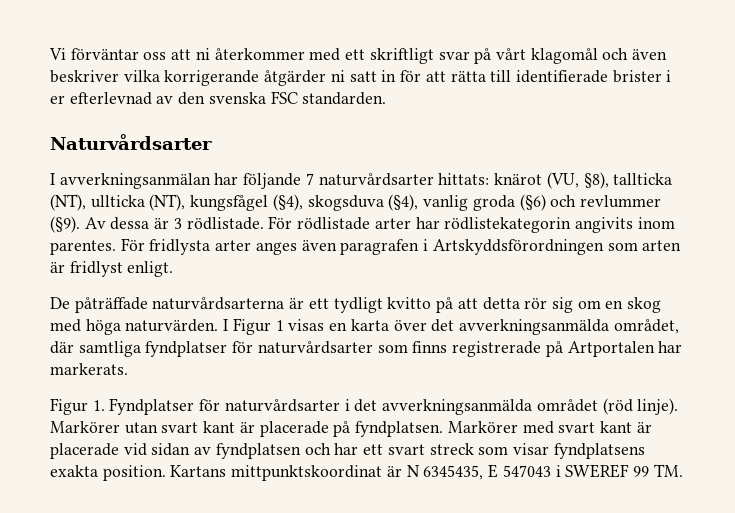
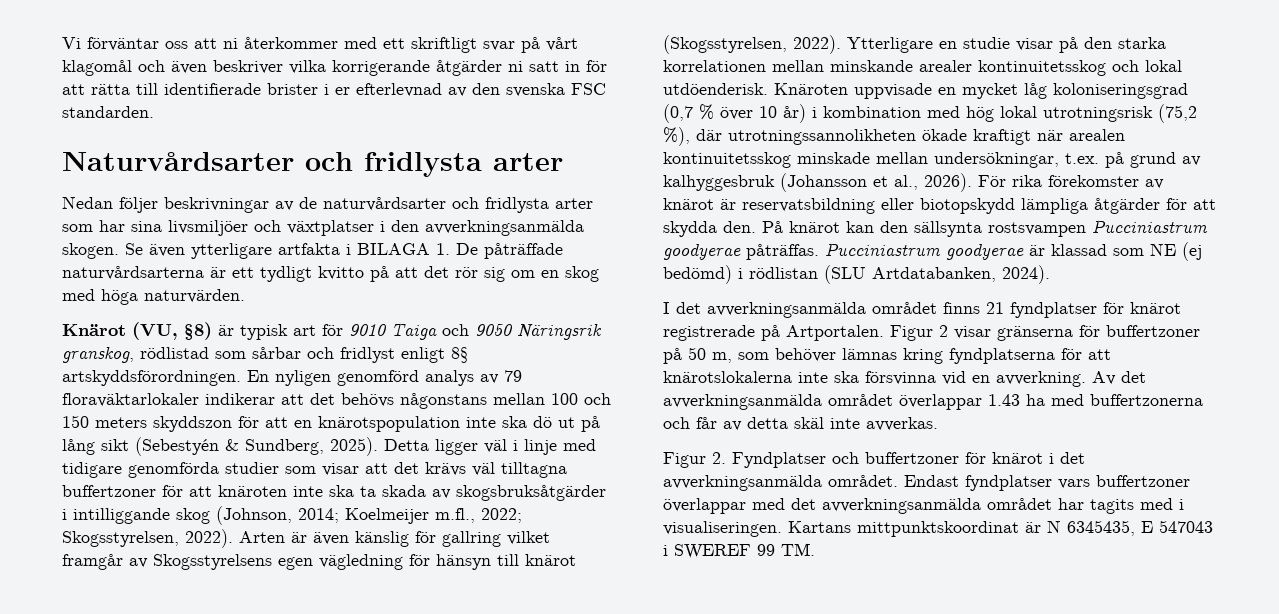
[50,172,673,189] [50,194,661,211] [50,216,675,233] [50,238,682,255] [50,261,174,277] // I avverkningsanmälan har följande 7 naturvårdsarter hittats: knärot (VU, §8), tallticka (NT), ullticka (NT), kungsfågel (§4), skogsduva (§4), vanlig groda (§6) och revlummer (§9). Av dessa är 3 rödlistade. För rödlistade arter har rödlistekategorin angivits inom parentes. För fridlysta arter anges även paragrafen i Artskyddsförordningen som arten är fridlyst enligt. // -> [305,152,563,177] [62,196,593,213] [62,220,584,236] [62,243,450,259] och fridlysta arter // Nedan följer beskrivningar av de naturvårdsarter och fridlysta arter som har sina livsmiljöer och växtplatser i den avverkningsanmälda skogen. Se även ytterligare artfakta i BILAGA 1.
[482,297,520,310] detta -> [424,266,449,278] det
[223,318,679,335] [50,341,683,357] [50,363,128,375] [50,398,679,415] [50,421,652,437] [50,443,645,459] [50,465,166,481] I Figur 1 visas en karta över det avverkningsanmälda området, där samtliga fyndplatser för naturvårdsarter som finns registrerade på Artportalen har markerats. // Figur 1. Fyndplatser för naturvårdsarter i det avverkningsanmälda området (röd linje). Markörer utan svart kant är placerade på fyndplatsen. Markörer med svart kant är placerade vid sidan av fyndplatsen och har ett svart streck som visar fyndplatsens exakta position. -> [62,322,602,340] [62,346,468,363] [62,370,522,386] [62,393,611,409] [62,415,600,432] [62,437,596,456] [62,462,567,478] [62,485,606,501] [62,506,522,525] [62,529,550,548] [62,554,576,570] [663,35,1166,54] [663,60,1182,76] [663,83,1188,99] [663,104,1197,123] [663,127,1125,146] [663,152,1201,168] [663,173,1164,192] [663,198,1216,214] [663,220,1208,237] [663,242,1202,261] [663,265,1050,284] [663,302,1181,318] [663,325,1200,341] [663,347,1111,364] [663,371,1146,387] [663,394,1203,410] [663,417,938,431] [663,452,1085,468] [663,475,1190,491] [663,498,1184,514] [663,521,782,537] // Knärot (VU, §8) är typisk art för 9010 Taiga och 9050 Näringsrik granskog, rödlistad som sårbar och fridlyst enligt 8§ artskyddsförordningen. En nyligen genomförd analys av 79 floraväktarlokaler indikerar att det behövs någonstans mellan 100 och 150 meters skyddszon för att en knärotspopulation inte ska dö ut på lång sikt (Sebestyén & Sundberg, 2025). Detta ligger väl i linje med tidigare genomförda studier som visar att det krävs väl tilltagna buffertzoner för att knäroten inte ska ta skada av skogsbruksåtgärder i intilliggande skog (Johnson, 2014; Koelmeijer m.fl., 2022; Skogsstyrelsen, 2022). Arten är även känslig för gallring vilket framgår av Skogsstyrelsens egen vägledning för hänsyn till knärot (Skogsstyrelsen, 2022). Ytterligare en studie visar på den starka korrelationen mellan minskande arealer kontinuitetsskog och lokal utdöenderisk. Knäroten uppvisade en mycket låg koloniseringsgrad (0,7 % över 10 år) i kombination med hög lokal utrotningsrisk (75,2 %), där utrotningssannolikheten ökade kraftigt när arealen kontinuitetsskog minskade mellan undersökningar, t.ex. på grund av kalhyggesbruk (Johansson et al., 2026). För rika förekomster av knärot är reservatsbildning eller biotopskydd lämpliga åtgärder för att skydda den. På knärot kan den sällsynta rostsvampen Pucciniastrum goodyerae påträffas. Pucciniastrum goodyerae är klassad som NE (ej bedömd) i rödlistan (SLU Artdatabanken, 2024). // I det avverkningsanmälda området finns 21 fyndplatser för knärot registrerade på Artportalen. Figur 2 visar gränserna för buffertzoner på 50 m, som behöver lämnas kring fyndplatserna för att knärotslokalerna inte ska försvinna vid en avverkning. Av det avverkningsanmälda området överlappar 1.43 ha med buffertzonerna och får av detta skäl inte avverkas. // Figur 2. Fyndplatser och buffertzoner för knärot i det avverkningsanmälda området. Endast fyndplatser vars buffertzoner överlappar med det avverkningsanmälda området har tagits med i visualiseringen.

